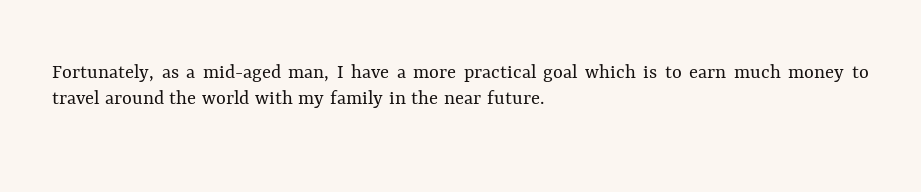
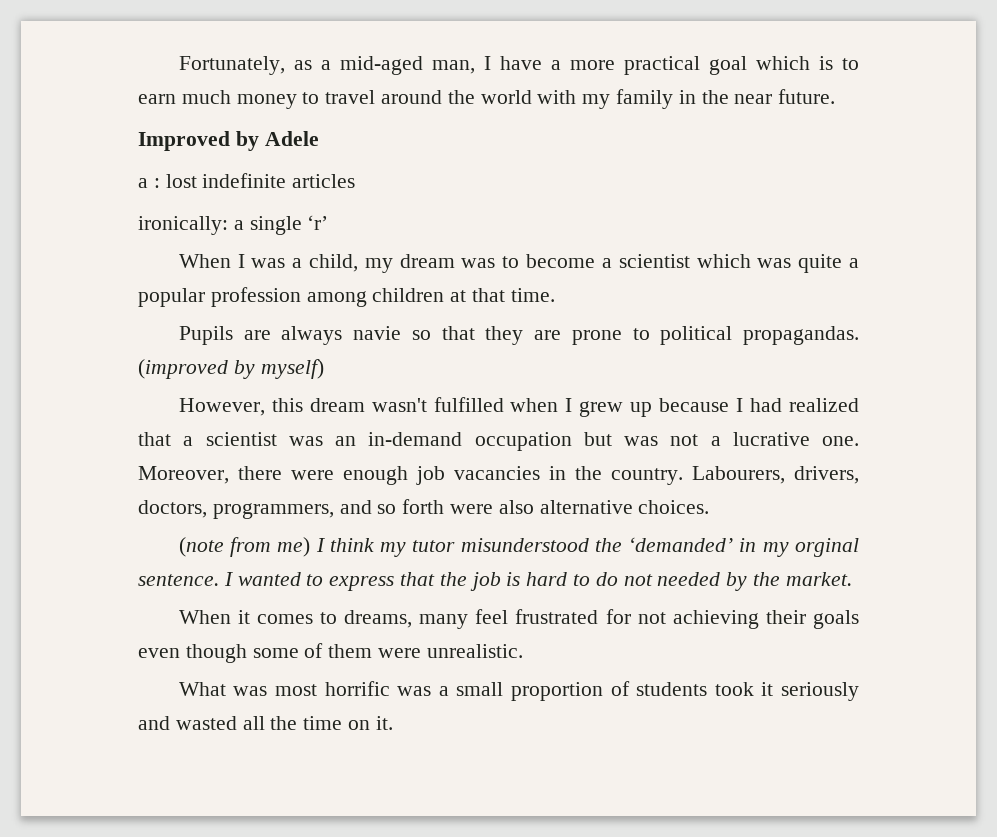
(544, 97) none -> [138,131,319,151] [138,173,356,188] [138,215,329,235] [178,254,860,273] [138,287,555,307] [178,326,859,345] [138,359,324,379] [178,397,860,417] [138,432,859,451] [138,466,859,485] [138,499,710,519] [178,537,860,557] [138,572,852,591] [178,609,860,629] [138,643,523,663] [178,681,859,701] [138,716,393,730] // Improved by Adele // a : lost indefinite articles // ironically: a single ‘r’ // When I was a child, my dream was to become a scientist which was quite a popular profession among children at that time. // Pupils are always navie so that they are prone to political propagandas. (improved by myself) // However, this dream wasn't fulfilled when I grew up because I had realized that a scientist was an in-demand occupation but was not a lucrative one. Moreover, there were enough job vacancies in the country. Labourers, drivers, doctors, programmers, and so forth were also alternative choices. // (note from me) I think my tutor misunderstood the ‘demanded’ in my orginal sentence. I wanted to express that the job is hard to do not needed by the market. // When it comes to dreams, many feel frustrated for not achieving their goals even though some of them were unrealistic. // What was most horrific was a small proportion of students took it seriously and wasted all the time on it.

